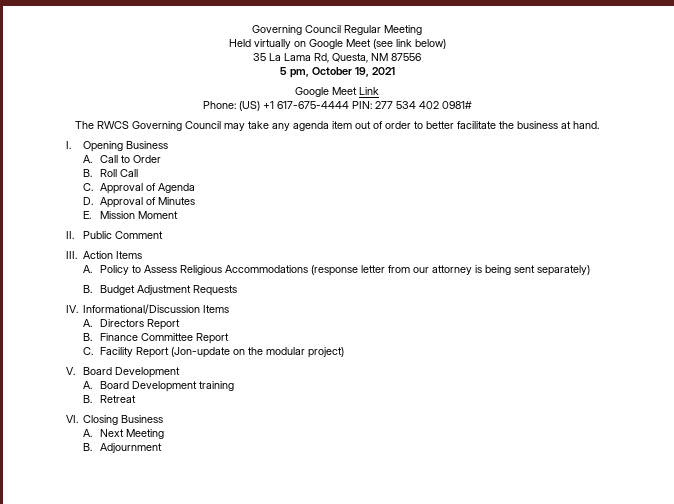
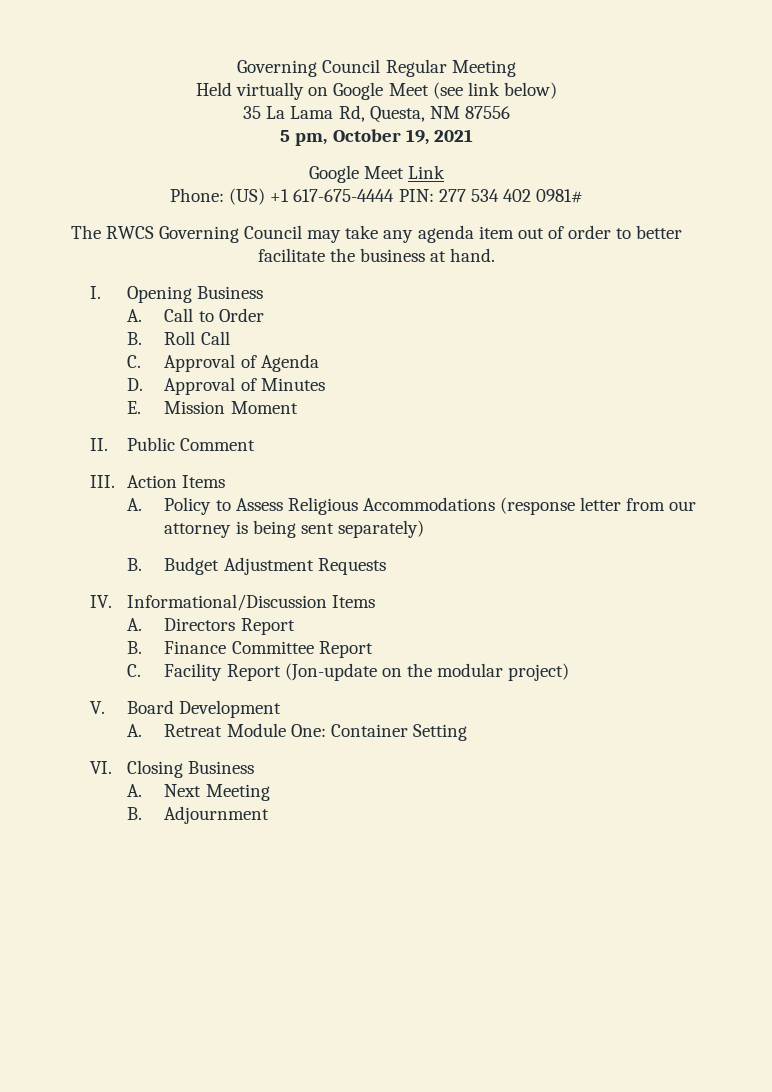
[99,381,234,392] [82,395,136,403] Board Development training // B. Retreat -> [164,723,467,741] Retreat Module One: Container Setting

